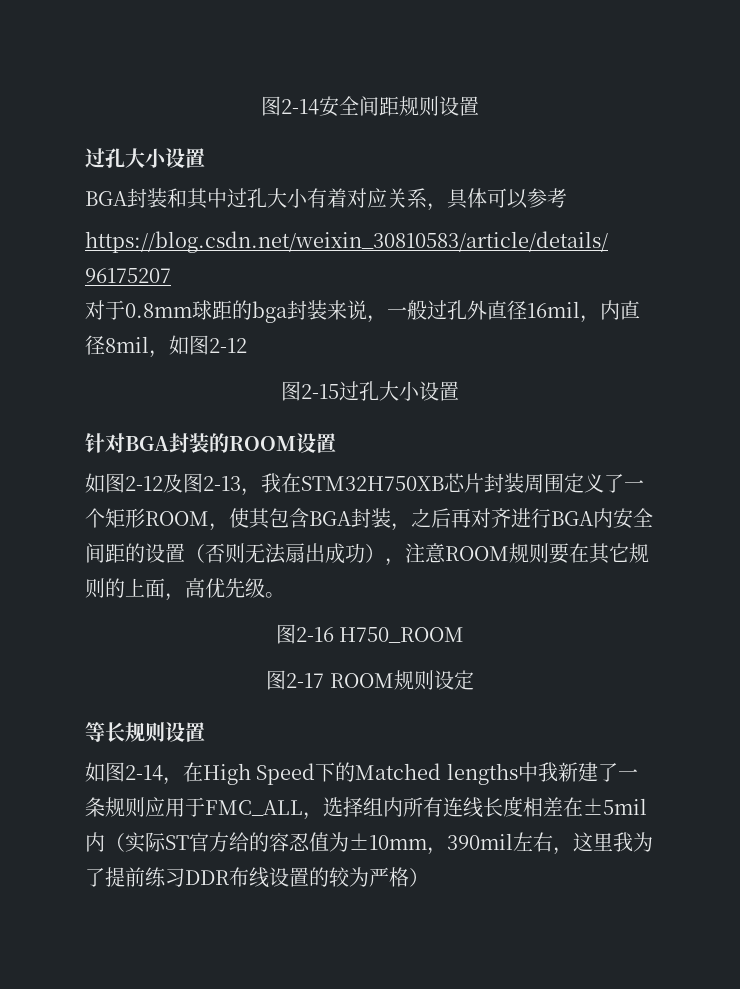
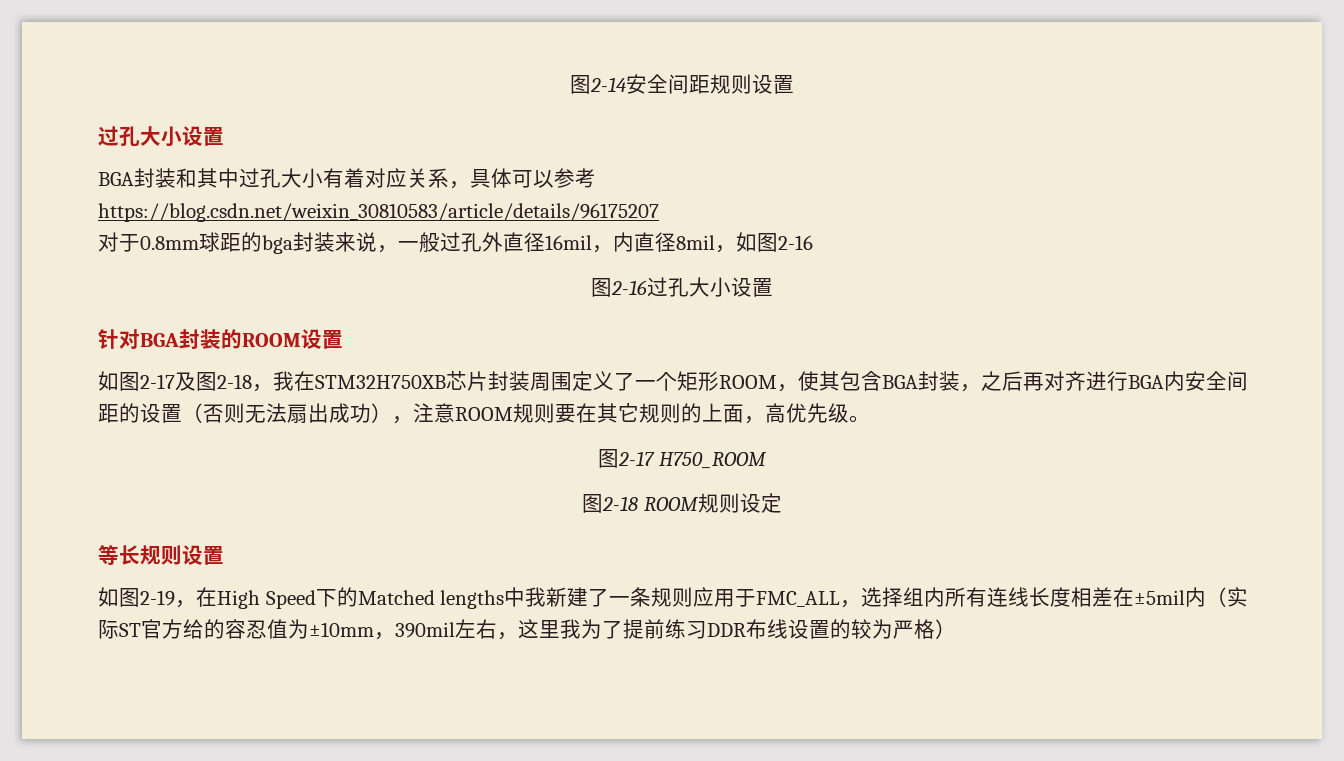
[209,338,247,353] [281,381,339,401] 2-12 // 图2-15 -> [778,235,813,250] [591,278,647,297] 2-16 // 图2-16
[125,473,241,493] 2-12及图2-13 -> [140,372,252,391] 2-17及图2-18
[295,627,334,642] 2-16 -> [618,451,656,466] 2-17
[286,673,325,688] 2-17 -> [602,496,639,511] 2-18
[125,765,163,781] 2-14 -> [140,590,175,606] 2-19

